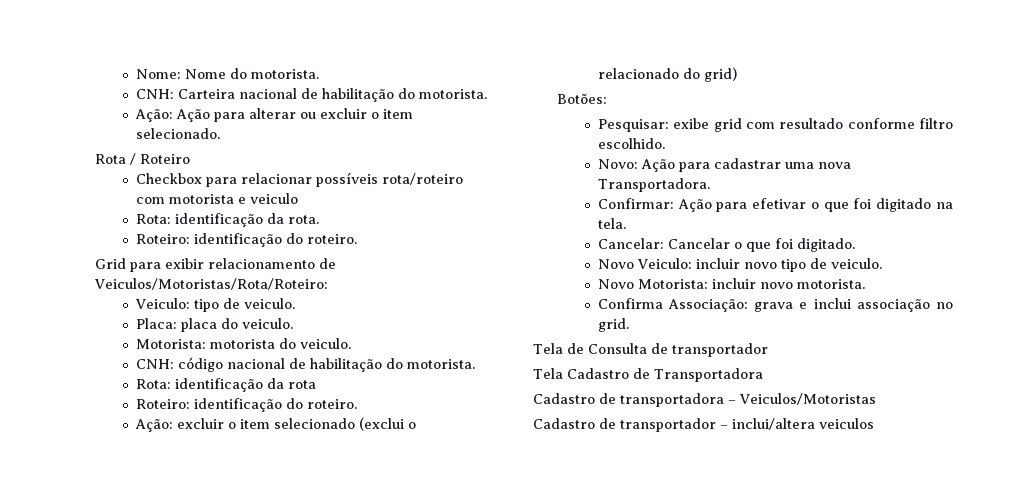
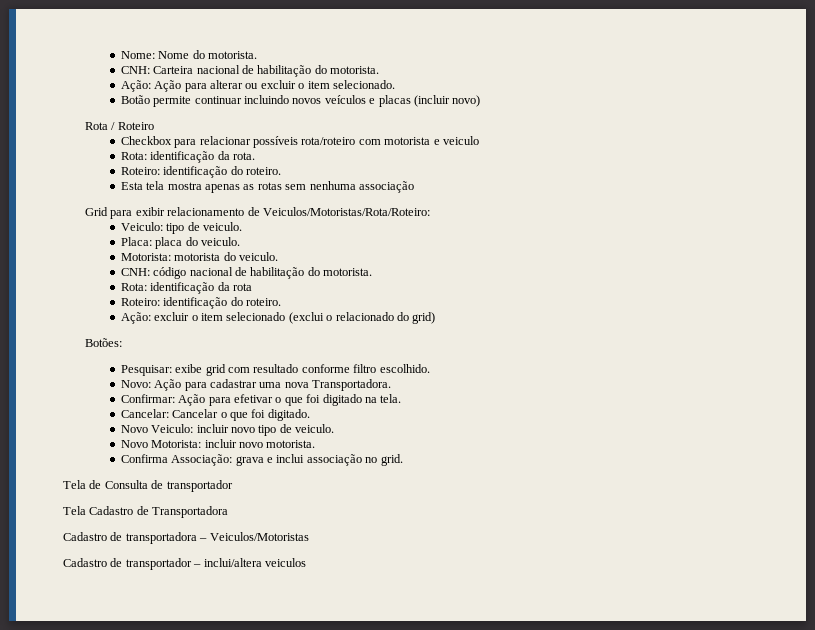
(220, 133) none -> [120,95,481,107] // Botão permite continuar incluindo novos veículos e placas (incluir novo)
(357, 239) none -> [120,181,414,193] // Esta tela mostra apenas as rotas sem nenhuma associação

